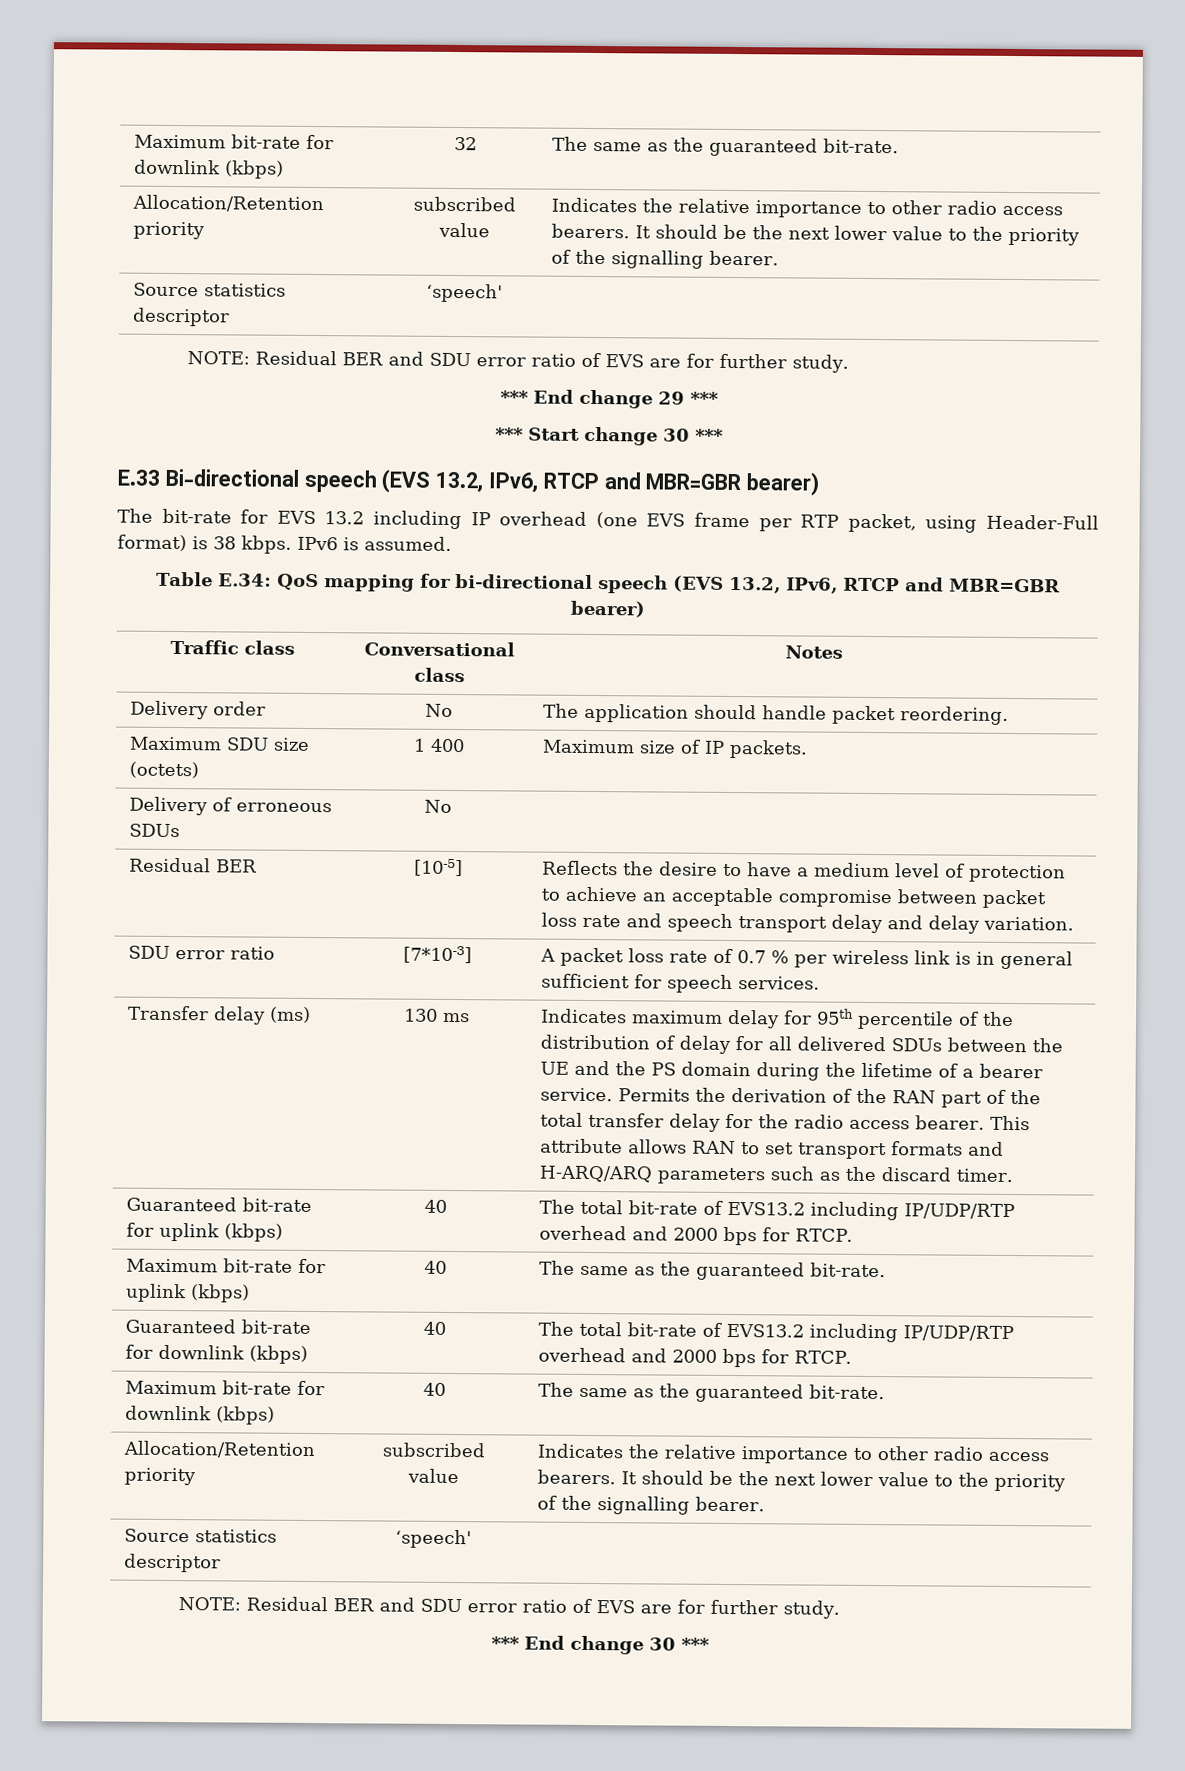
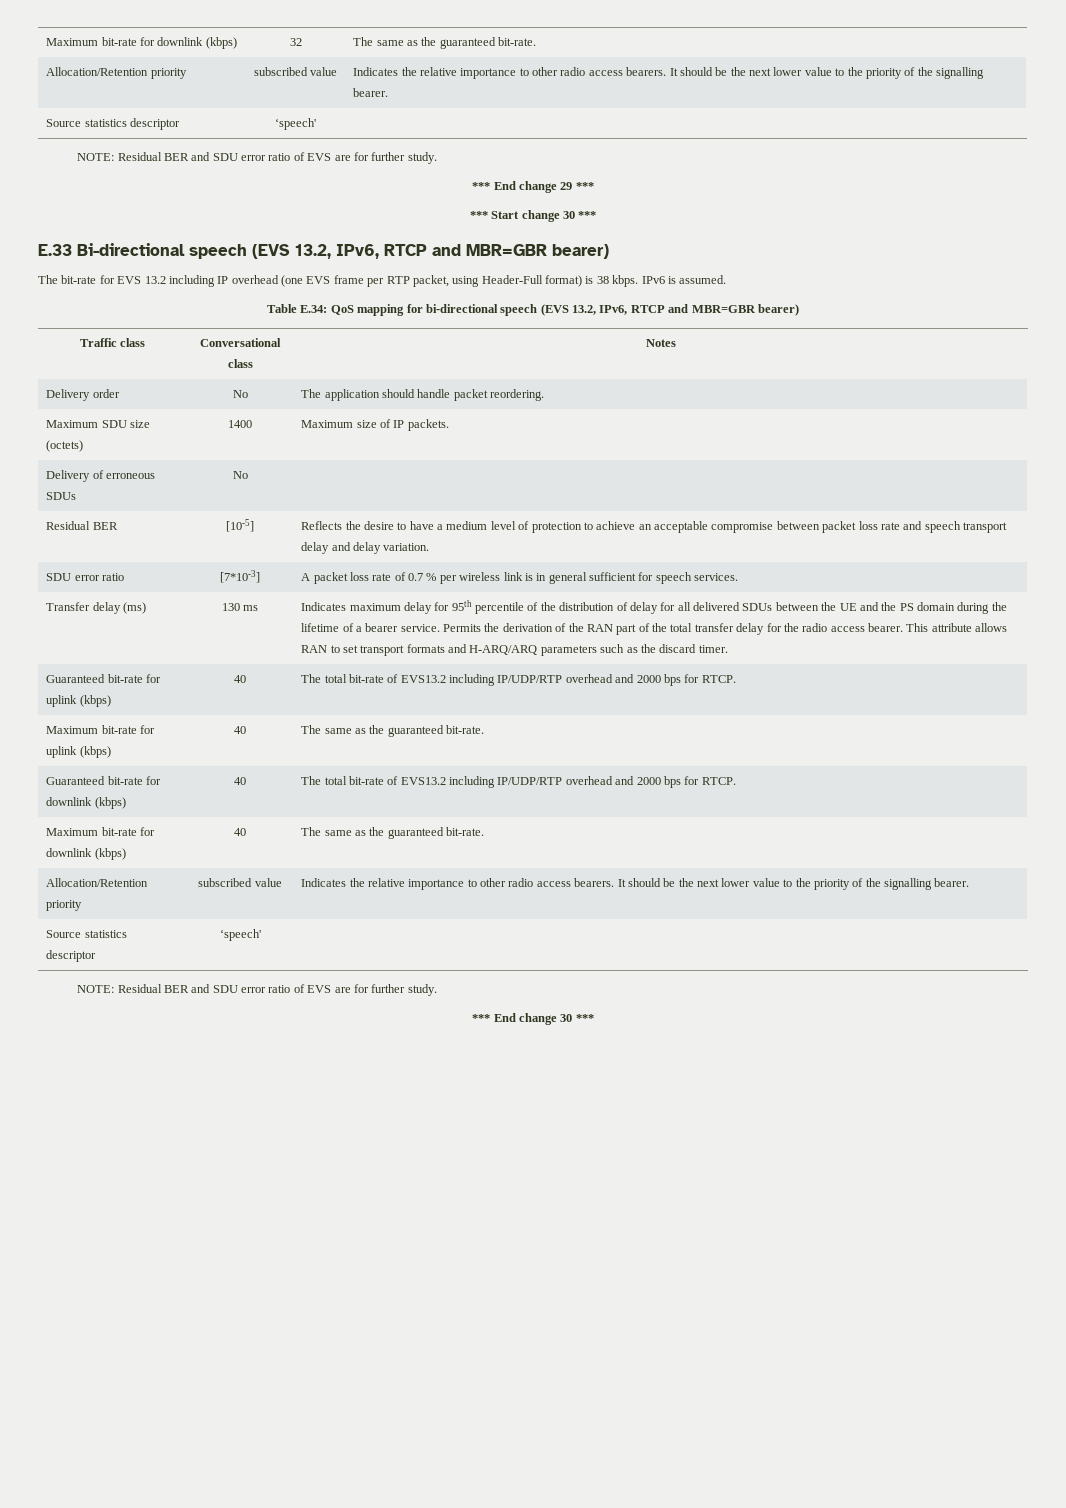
[412,738,465,753] 1 400 -> [228,420,252,428] 1400

